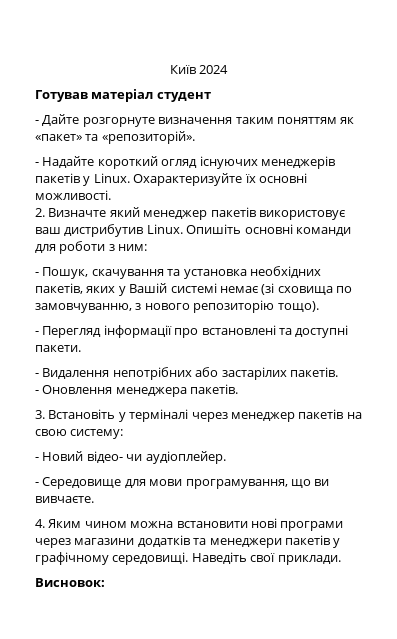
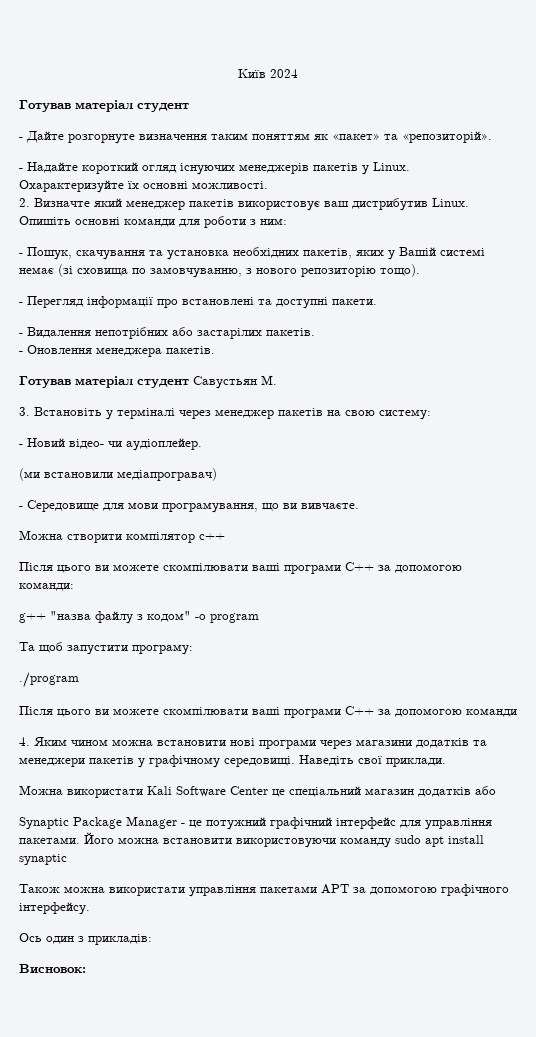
(239, 389) none -> [19,375,277,389] // Готував матеріал студент Савустьян М.
(226, 457) none -> [19,468,217,481] // (ми встановили медіапрогравач)
(94, 499) none -> [19,530,225,543] [19,562,462,574] [19,582,74,591] [19,611,259,624] [19,642,193,655] [19,672,79,688] [19,706,517,718] // Можна створити компілятор с++ // Після цього ви можете скомпілювати ваші програми C++ за допомогою команди: // g++ "назва файлу з кодом" -o program // Та щоб запустити програму: // ./program // Після цього ви можете скомпілювати ваші програми C++ за допомогою команди
(341, 560) none -> [19,785,496,798] [19,816,492,830] [19,832,484,848] [19,854,67,865] [19,884,509,897] [19,902,90,915] [19,933,152,945] // Можна використати Kali Software Center це спеціальний магазин додатків або // Synaptic Package Manager - це потужний графічний інтерфейс для управління пакетами. Його можна встановити використовуючи команду sudo apt install synaptic // Також можна використати управління пакетами APT за допомогою графічного інтерфейсу. // Ось один з прикладів:

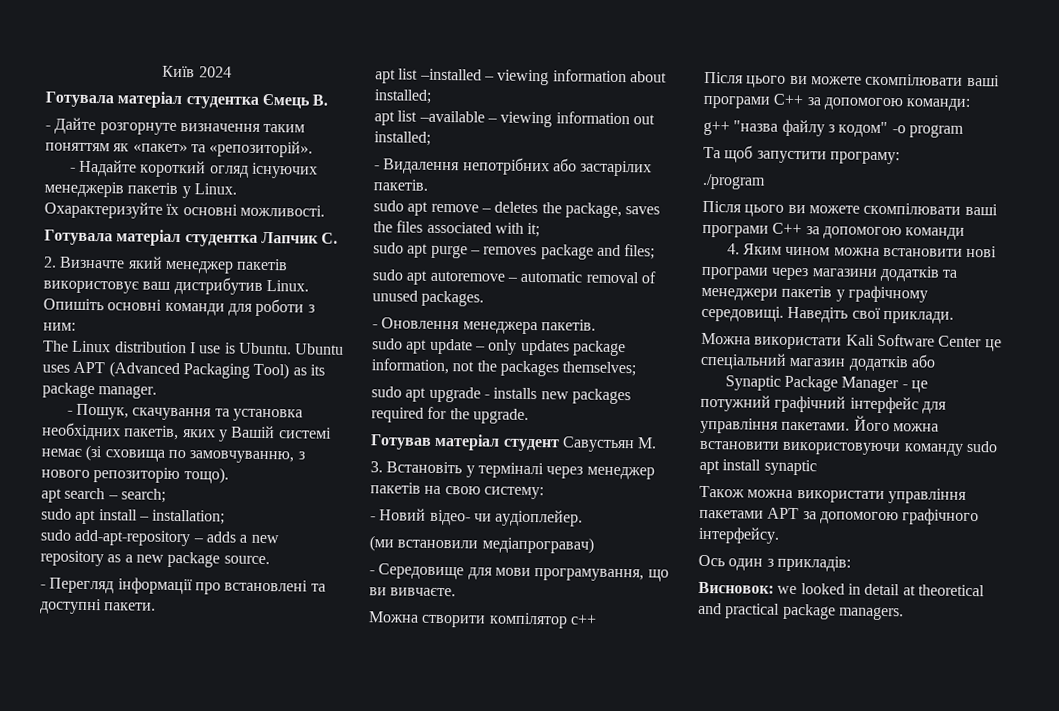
[19,100,189,112] Готував матеріал студент -> [45,91,329,109] Готувала матеріал студентка Ємець В.
(268, 185) none -> [44,229,339,247] // Готувала матеріал студентка Лапчик С.
(287, 221) none -> [43,340,345,355] [42,361,325,380] [42,382,158,399] // The Linux distribution I use is Ubuntu. Ubuntu uses APT (Advanced Packaging Tool) as its package manager.
(420, 270) none -> [41,487,166,503] [41,508,226,525] [40,529,279,547] [40,550,270,568] // apt search – search; // sudo apt install – installation; // sudo add-apt-repository – adds a new repository as a new package source.
(377, 302) none -> [375,68,667,86] [374,89,432,104] [374,110,655,128] [374,131,431,146] // apt list –installed – viewing information about installed; // apt list –available – viewing information out installed;
[19,345,215,357] - Оновлення менеджера пакетів. -> [373,200,661,219] [373,220,541,238] [373,242,656,260] [372,269,656,285] [372,290,485,307] [372,317,596,335] [372,338,626,357] [371,358,637,377] [371,386,631,405] [371,406,529,424] sudo apt remove – deletes the package, saves the files associated with it; // sudo apt purge – removes package and files; // sudo apt autoremove – automatic removal of unused packages. // - Оновлення менеджера пакетів. // sudo apt update – only updates package information, not the packages themselves; // sudo apt upgrade - installs new packages required for the upgrade.
(86, 968) none -> [777,583,985,597] [698,602,904,621] we looked in detail at theoretical and practical package managers.

